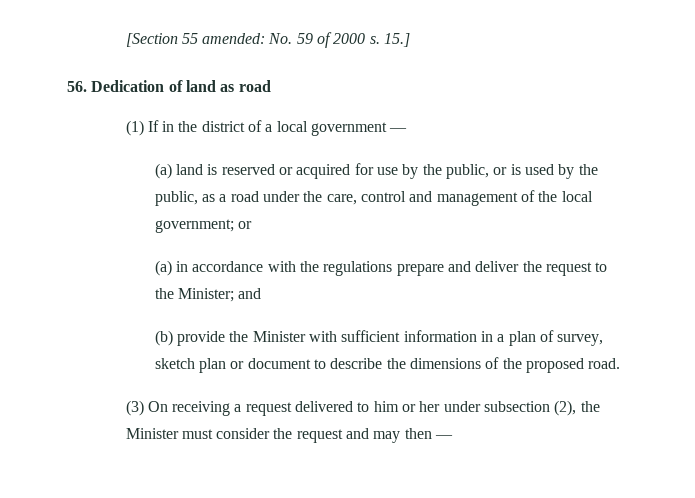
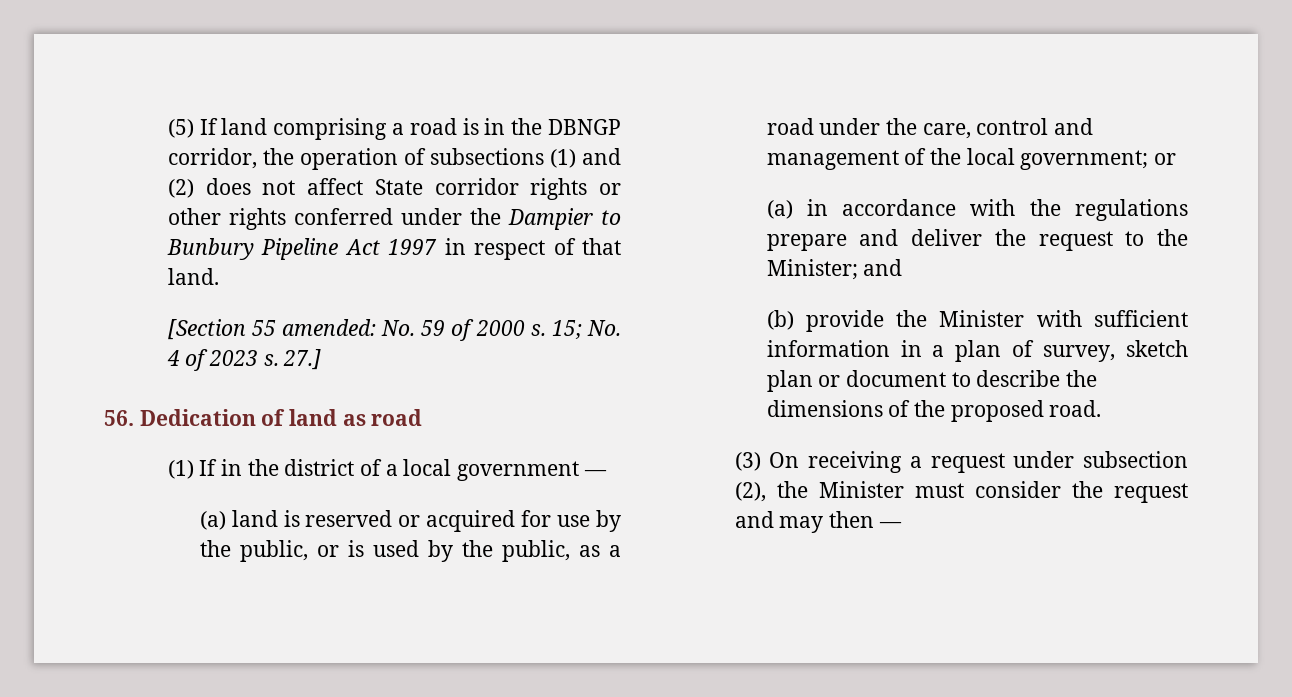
(125, 40) none -> [167,118,622,140] [167,148,621,170] [167,178,622,200] [167,208,622,230] [166,238,621,260] [167,268,219,285] (5) If land comprising a road is in the DBNGP corridor, the operation of subsections (1) and (2) does not affect State corridor rights or other rights conferred under the Dampier to Bunbury Pipeline Act 1997 in respect of that land. //
[384,33,411,47] 15.] -> [551,320,621,339] [166,349,322,371] 15; No. 4 of 2023 s. 27.]
[295,401,441,412] delivered to him or her -> (1005, 463) none

